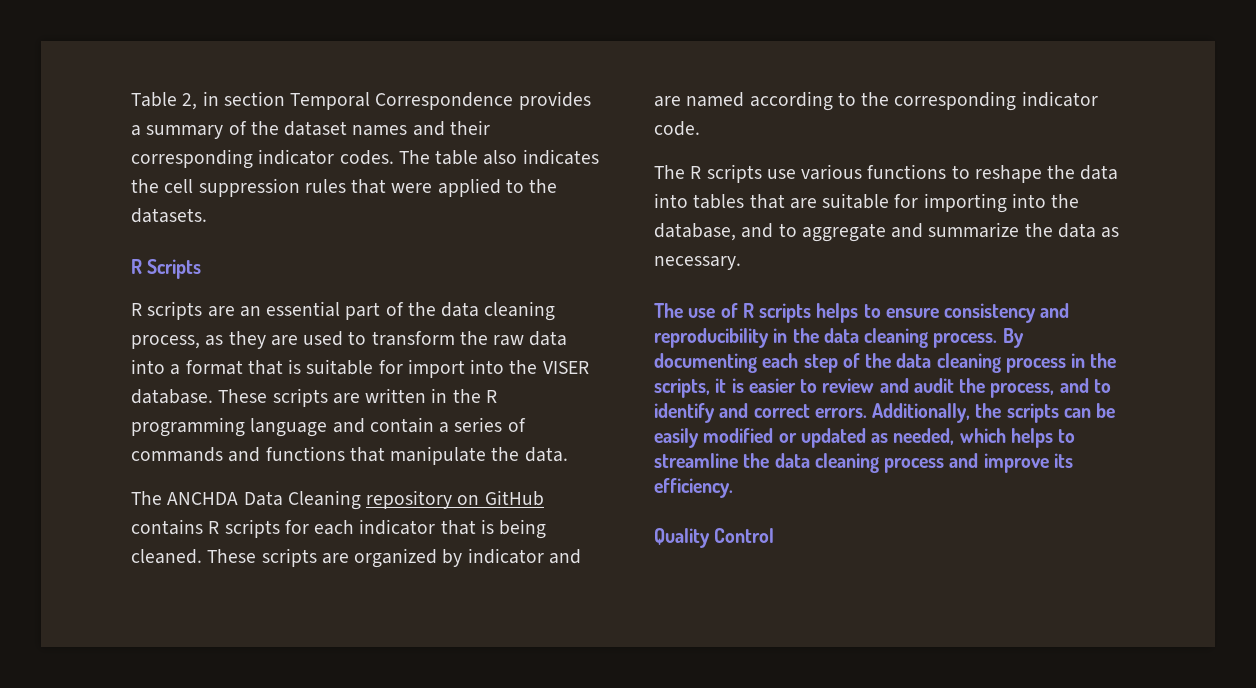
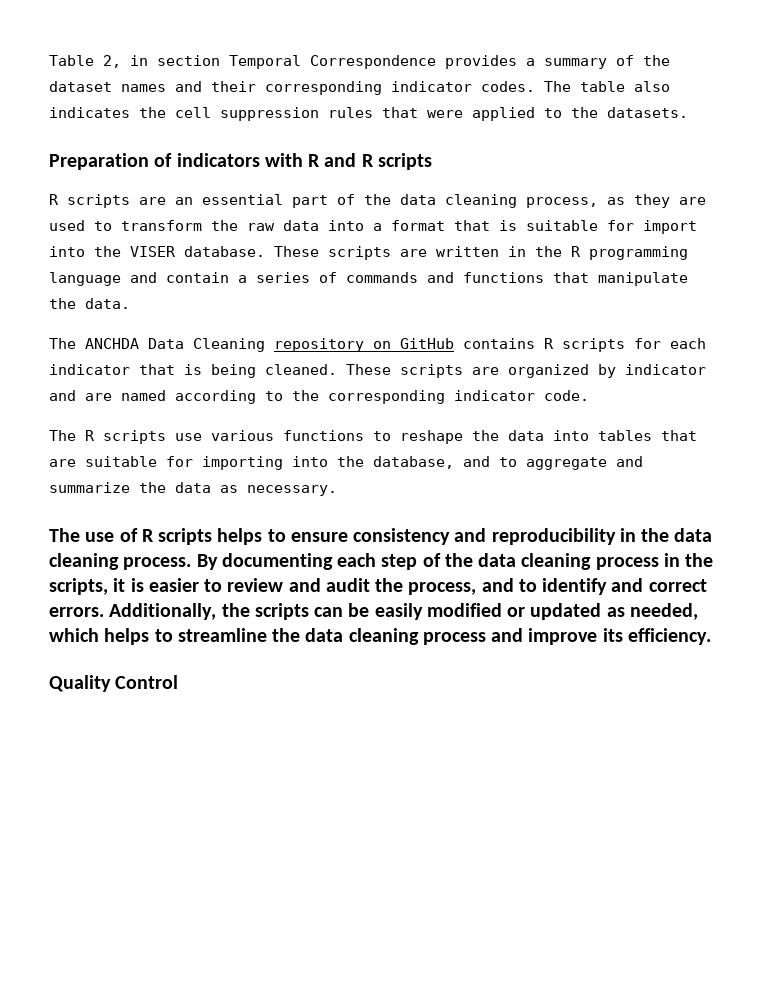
[131,259,202,279] R Scripts -> [49,153,432,170] Preparation of indicators with R and R scripts

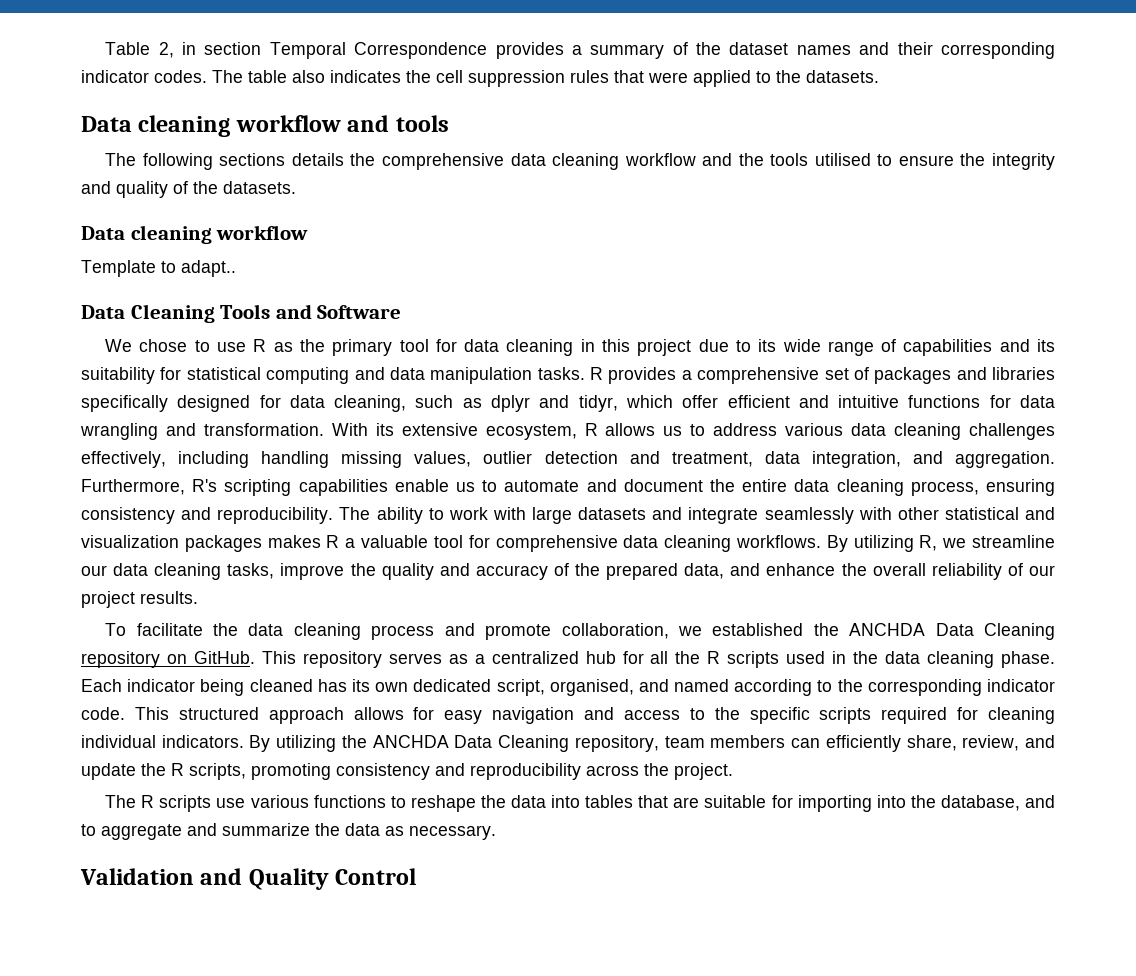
[49,153,432,170] [49,194,706,208] [49,220,697,234] [49,246,688,260] [49,272,688,286] [49,298,130,309] [49,338,76,349] Preparation of indicators with R and R scripts // R scripts are an essential part of the data cleaning process, as they are used to transform the raw data into a format that is suitable for import into the VISER database. These scripts are written in the R programming language and contain a series of commands and functions that manipulate the data. // The -> [81,115,449,137] [105,153,1056,170] [81,181,296,198] [81,225,309,244] [81,260,236,277] [81,304,402,323] [105,339,1055,356] [81,367,1055,384] [81,395,1055,412] [80,423,1055,440] [81,451,1056,468] [81,479,1056,496] [81,507,1055,524] [81,535,1055,552] [81,563,1055,580] [81,591,198,608] [105,623,839,640] Data cleaning workflow and tools // The following sections details the comprehensive data cleaning workflow and the tools utilised to ensure the integrity and quality of the datasets. // Data cleaning workflow // Template to adapt.. // Data Cleaning Tools and Software // We chose to use R as the primary tool for data cleaning in this project due to its wide range of capabilities and its suitability for statistical computing and data manipulation tasks. R provides a comprehensive set of packages and libraries specifically designed for data cleaning, such as dplyr and tidyr, which offer efficient and intuitive functions for data wrangling and transformation. With its extensive ecosystem, R allows us to address various data cleaning challenges effectively, including handling missing values, outlier detection and treatment, data integration, and aggregation. Furthermore, R's scripting capabilities enable us to automate and document the entire data cleaning process, ensuring consistency and reproducibility. The ability to work with large datasets and integrate seamlessly with other statistical and visualization packages makes R a valuable tool for comprehensive data cleaning workflows. By utilizing R, we streamline our data cleaning tasks, improve the quality and accuracy of the prepared data, and enhance the overall reliability of our project results. // To facilitate the data cleaning process and promote collaboration, we established the
[400,338,706,352] [49,364,706,378] [49,390,112,401] GitHub contains R scripts for each indicator that is being cleaned. These scripts are organized by indicator and are -> [193,651,1056,668] [81,679,669,696] GitHub. This repository serves as a centralized hub for all the R scripts used in the data cleaning phase. Each indicator being cleaned has its own dedicated script, organised, and
(589, 395) none -> [134,707,1055,724] [81,735,1056,752] [81,763,733,780] This structured approach allows for easy navigation and access to the specific scripts required for cleaning individual indicators. By utilizing the ANCHDA Data Cleaning repository, team members can efficiently share, review, and update the R scripts, promoting consistency and reproducibility across the project.
[49,528,713,545] [49,553,714,570] [49,578,707,595] [49,603,698,620] [49,628,711,645] The use of R scripts helps to ensure consistency and reproducibility in the data cleaning process. By documenting each step of the data cleaning process in the scripts, it is easier to review and audit the process, and to identify and correct errors. Additionally, the scripts can be easily modified or updated as needed, which helps to streamline the data cleaning process and improve its efficiency. // -> [80,868,243,885] Validation and

